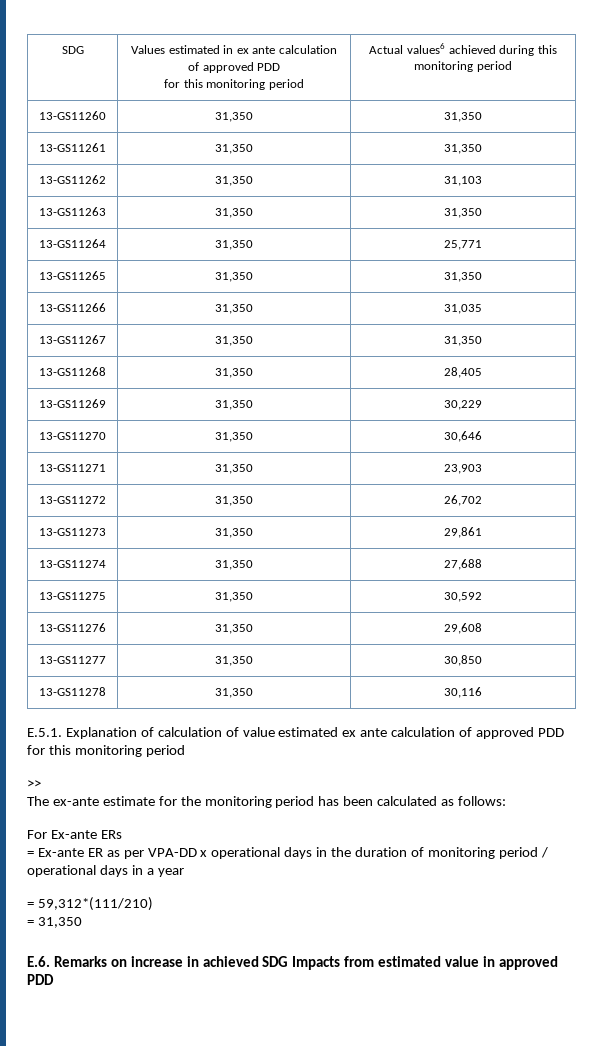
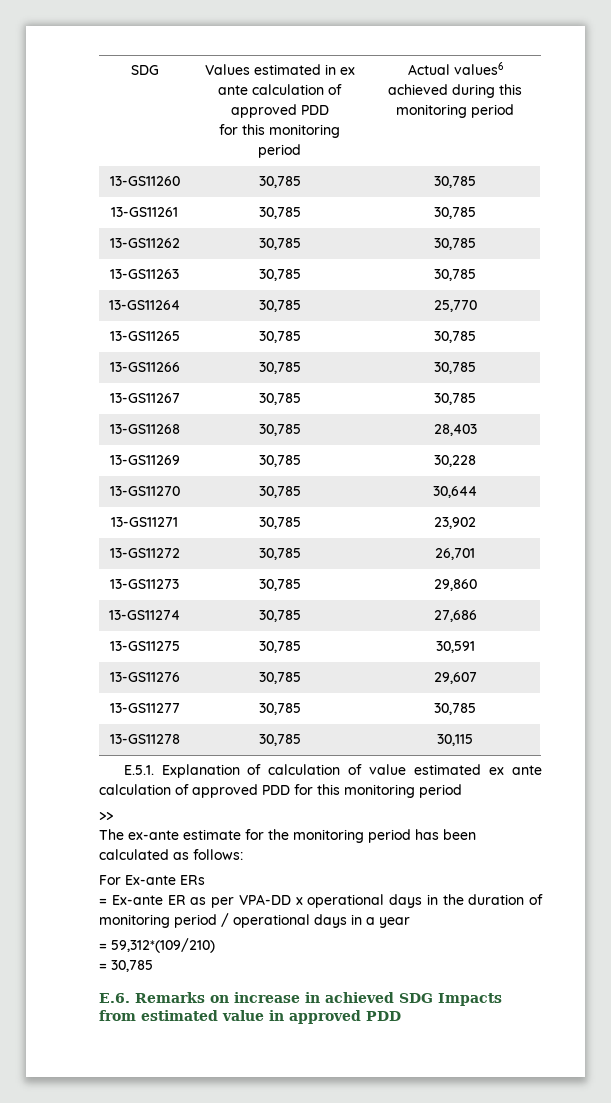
[214,112,253,122] [444,112,482,122] 31,350 | 31,350 -> [258,176,301,188] [434,176,476,188] 30,785 | 30,785
[214,144,253,154] [444,144,482,154] 31,350 | 31,350 -> [258,207,301,219] [434,207,476,219] 30,785 | 30,785
[214,176,253,186] [444,176,482,186] 31,350 | 31,103 -> [258,238,301,250] [434,238,476,250] 30,785 | 30,785
[214,208,253,218] [444,208,482,218] 31,350 | 31,350 -> [258,269,301,281] [434,269,476,281] 30,785 | 30,785
[214,240,253,250] [444,240,482,250] 31,350 | 25,771 -> [258,300,301,312] [433,300,477,312] 30,785 | 25,770
[214,272,253,282] [444,272,482,282] 31,350 | 31,350 -> [258,331,301,343] [434,331,476,343] 30,785 | 30,785
[214,304,253,314] [444,304,482,314] 31,350 | 31,035 -> [258,362,301,374] [434,362,476,374] 30,785 | 30,785
[214,336,253,346] [444,336,482,346] 31,350 | 31,350 -> [258,393,301,405] [434,393,476,405] 30,785 | 30,785
[214,368,253,378] [444,367,482,378] 31,350 | 28,405 -> [258,424,301,436] [433,424,477,436] 30,785 | 28,403
[214,400,253,410] [444,400,482,410] 31,350 | 30,229 -> [258,455,301,467] [434,455,476,467] 30,785 | 30,228
[214,432,253,442] [444,431,482,442] 31,350 | 30,646 -> [258,486,301,498] [433,486,477,498] 30,785 | 30,644
[214,464,253,474] [444,464,482,474] 31,350 | 23,903 -> [258,517,301,529] [434,517,476,529] 30,785 | 23,902
[214,496,253,506] [444,495,482,506] 31,350 | 26,702 -> [258,548,301,560] [435,548,475,560] 30,785 | 26,701
[214,528,253,538] [444,527,482,538] 31,350 | 29,861 -> [258,579,301,591] [433,579,477,591] 30,785 | 29,860
[214,560,253,570] [444,559,482,570] 31,350 | 27,688 -> [258,610,301,622] [433,610,477,622] 30,785 | 27,686
[214,592,253,602] [444,592,482,602] 31,350 | 30,592 -> [258,641,301,653] [435,641,475,653] 30,785 | 30,591
[214,624,253,634] [444,623,482,634] 31,350 | 29,608 -> [258,672,301,684] [433,672,477,684] 30,785 | 29,607
[214,656,253,666] [444,655,482,666] 31,350 | 30,850 -> [258,703,301,715] [434,703,476,715] 30,785 | 30,785
[214,688,253,698] [444,687,482,698] 31,350 | 30,116 -> [258,734,301,746] [437,734,473,746] 30,785 | 30,115
[37,897,153,911] [27,917,82,928] 59,312*(111/210) // = 31,350 -> [111,938,215,953] [99,960,153,972] 59,312*(109/210) // = 30,785

